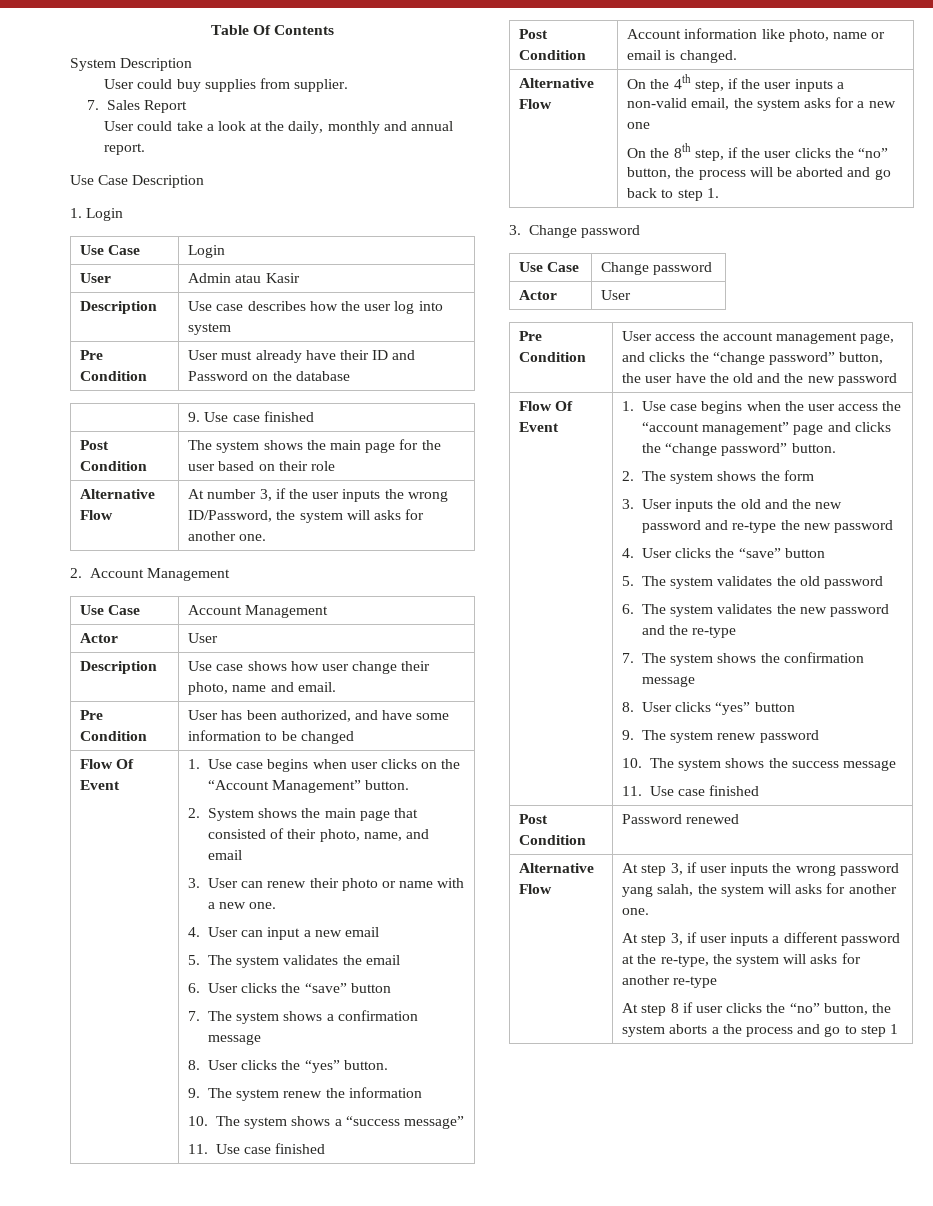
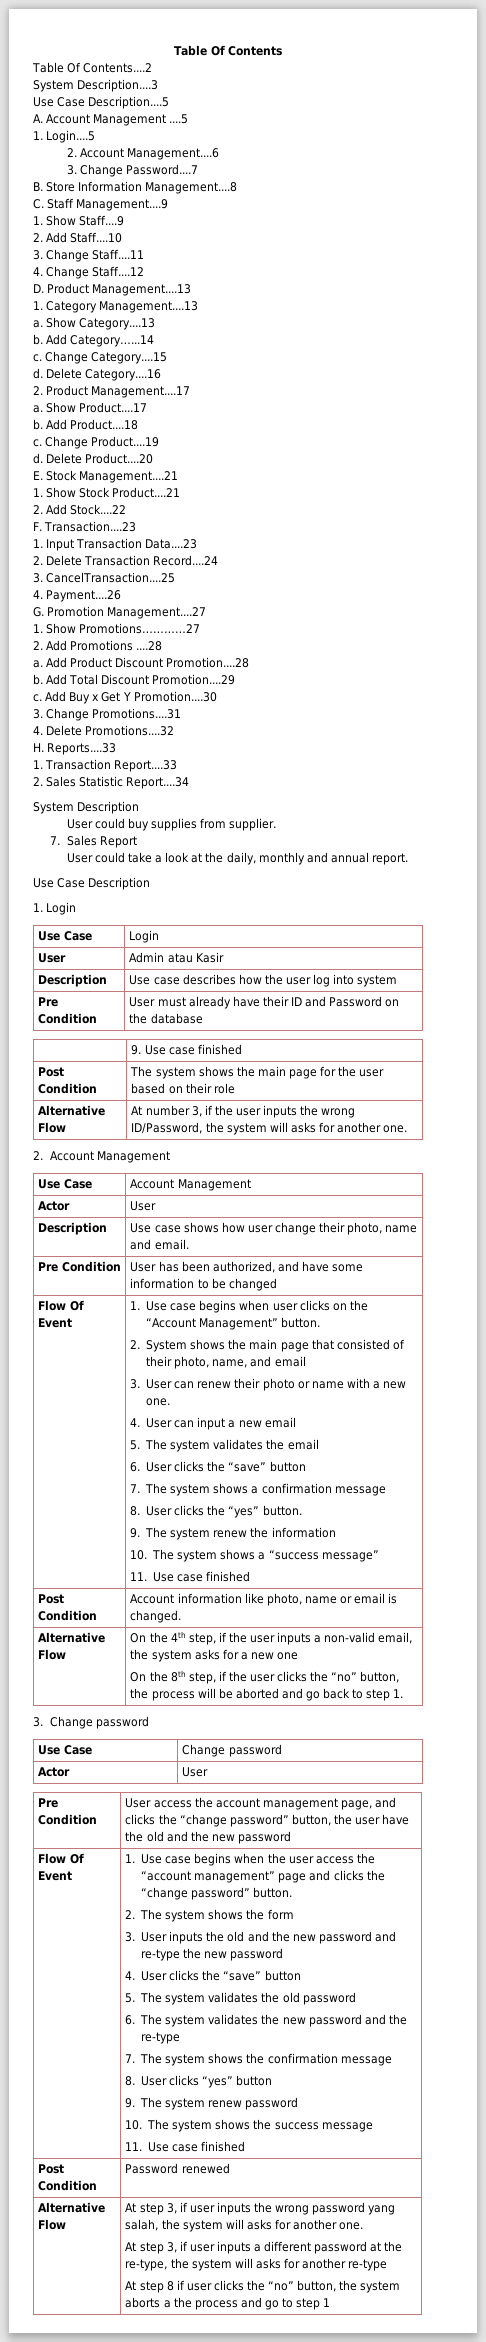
(335, 30) none -> [32,62,153,73] [33,79,159,92] [33,96,170,109] [33,114,189,126] [33,130,96,143] [66,148,220,160] [66,164,199,177] [33,181,238,194] [33,198,169,211] [33,215,125,226] [33,232,123,243] [33,249,145,262] [33,266,145,279] [33,283,192,296] [33,301,199,313] [33,317,156,330] [33,334,155,347] [33,351,168,364] [33,368,162,381] [33,385,191,398] [33,402,148,413] [33,419,139,430] [33,436,160,449] [33,453,154,464] [33,470,179,483] [33,487,181,498] [33,504,127,515] [33,521,137,532] [33,538,198,551] [33,555,219,566] [33,572,176,583] [33,590,122,602] [33,606,207,619] [33,623,201,634] [33,640,163,651] [33,657,250,668] [33,674,236,685] [33,691,217,704] [33,708,182,721] [33,725,175,736] [33,743,117,755] [33,759,178,772] [33,776,190,789] // Table Of Contents....2 // System Description....3 // Use Case Description....5 // A. Account Management ....5 // 1. Login....5 // 2. Account Management....6 // 3. Change Password....7 // B. Store Information Management....8 // C. Staff Management....9 // 1. Show Staff....9 // 2. Add Staff....10 // 3. Change Staff....11 // 4. Change Staff....12 // D. Product Management....13 // 1. Category Management....13 // a. Show Category....13 // b. Add Category…...14 // c. Change Category....15 // d. Delete Category....16 // 2. Product Management....17 // a. Show Product....17 // b. Add Product....18 // c. Change Product....19 // d. Delete Product....20 // E. Stock Management....21 // 1. Show Stock Product....21 // 2. Add Stock....22 // F. Transaction....23 // 1. Input Transaction Data....23 // 2. Delete Transaction Record....24 // 3. CancelTransaction....25 // 4. Payment....26 // G. Promotion Management....27 // 1. Show Promotions…………27 // 2. Add Promotions ....28 // a. Add Product Discount Promotion....28 // b. Add Total Discount Promotion....29 // c. Add Buy x Get Y Promotion....30 // 3. Change Promotions....31 // 4. Delete Promotions....32 // H. Reports....33 // 1. Transaction Report....33 // 2. Sales Statistic Report....34

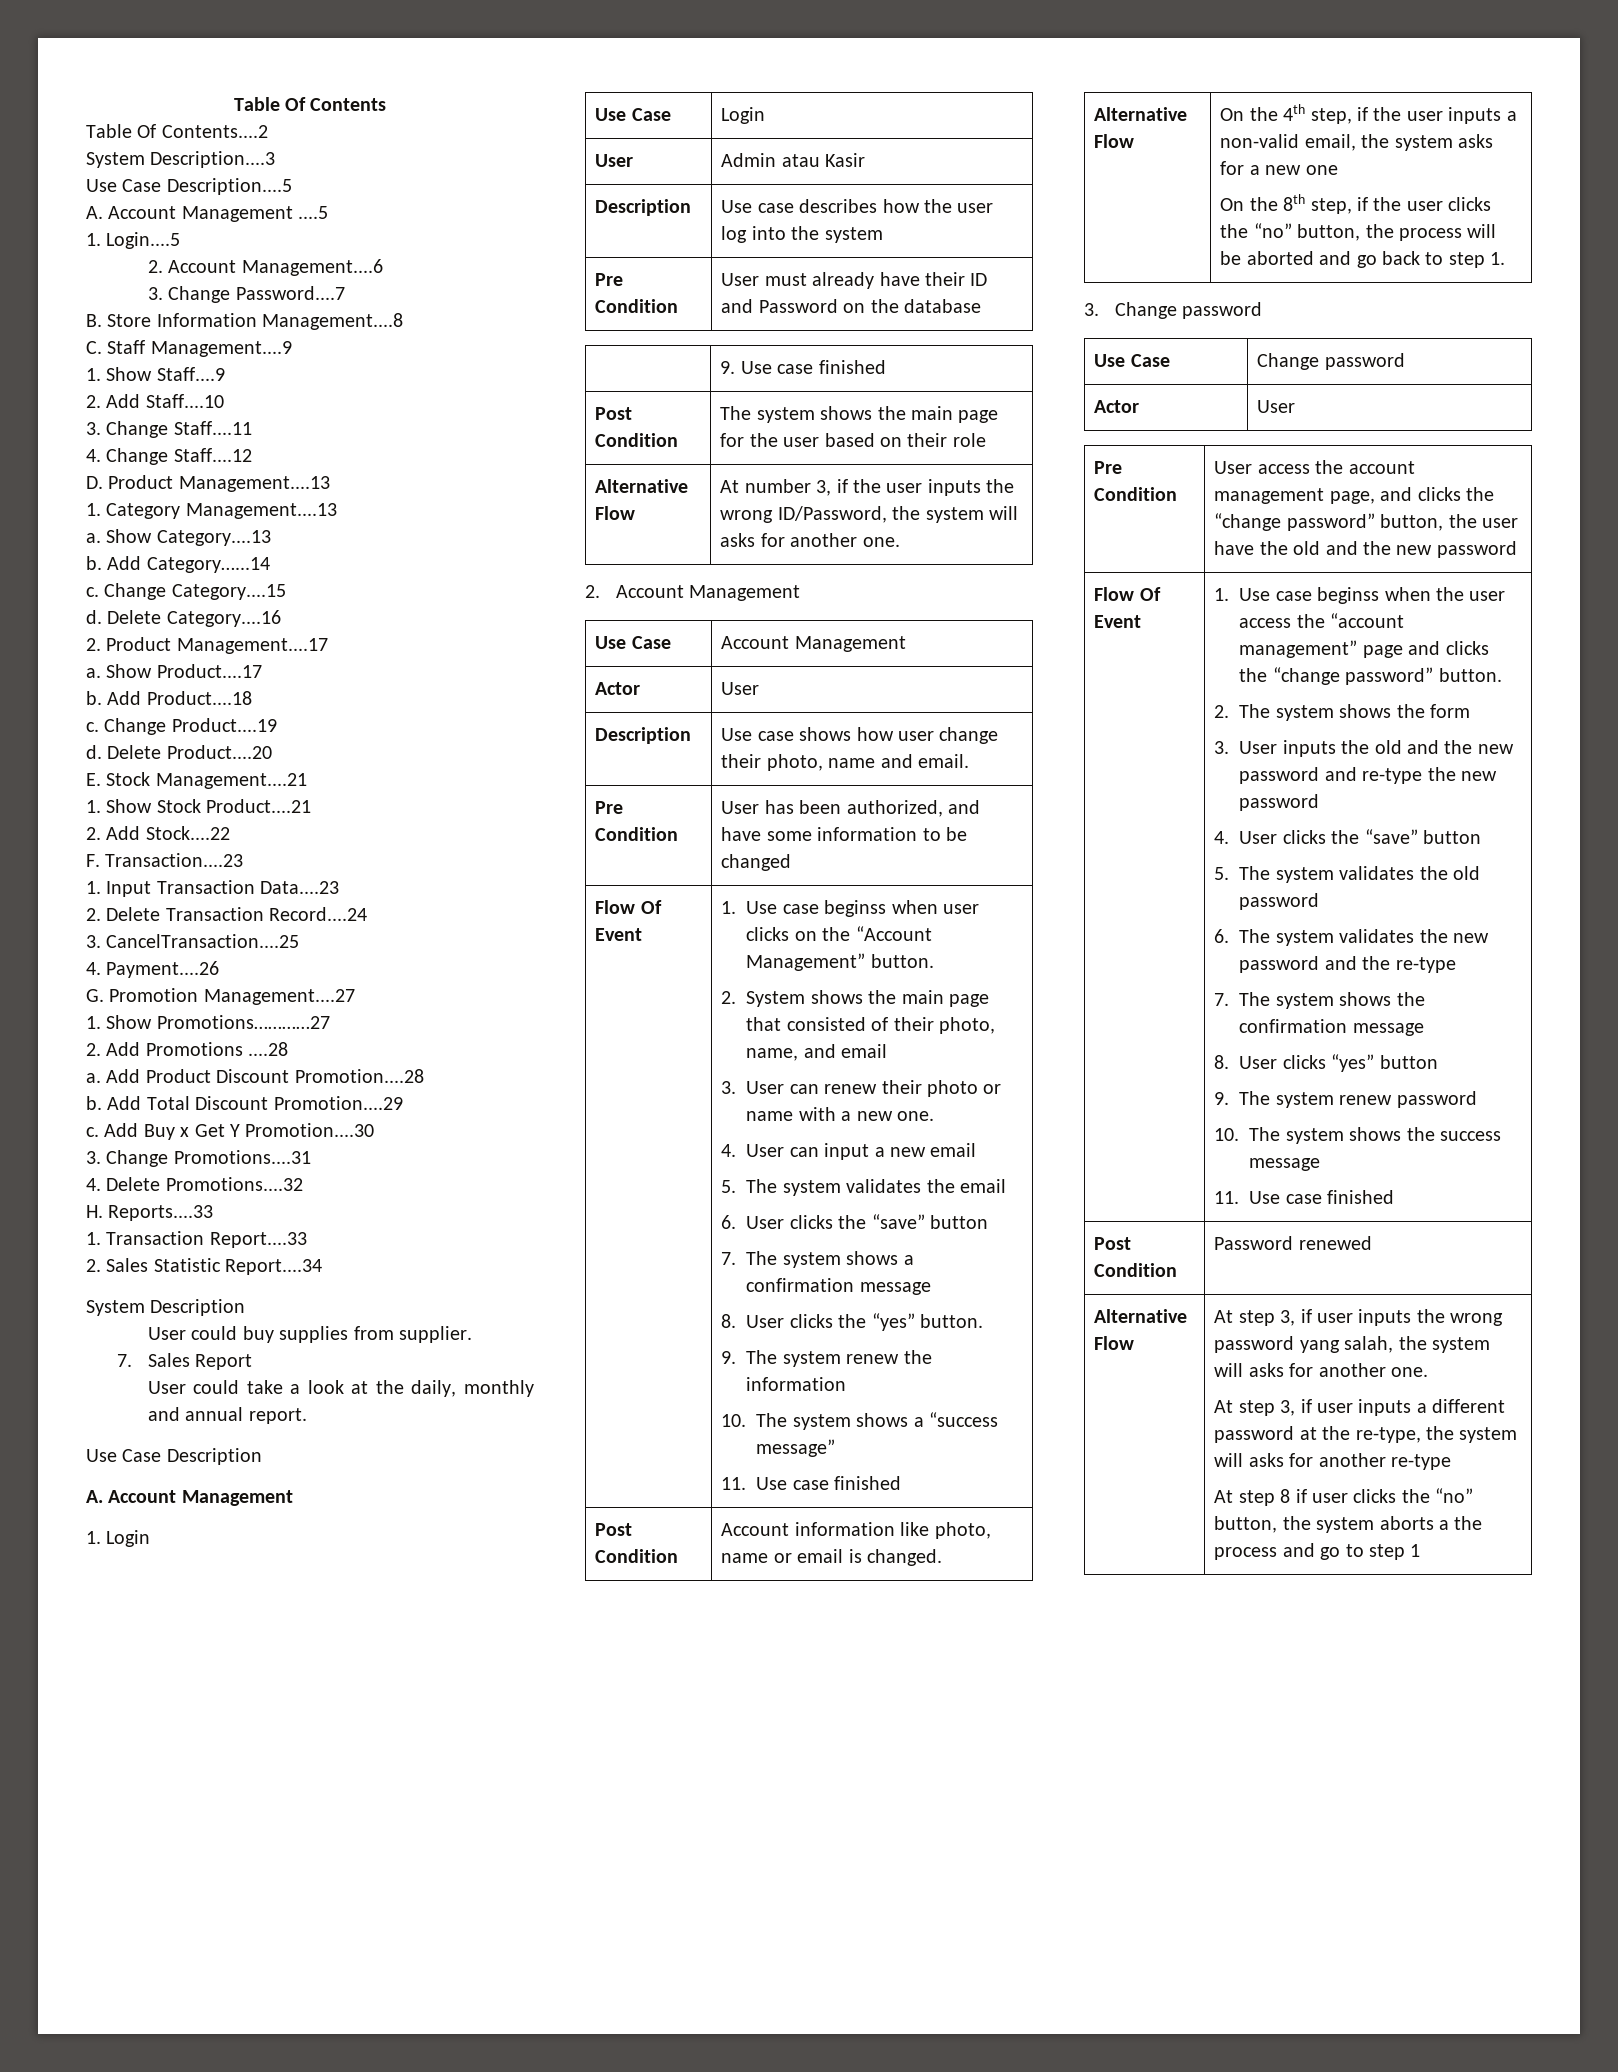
(151, 883) none -> [86,1490,293,1506] // A. Account Management
(355, 979) none -> [791,226,820,240] the
[199,1300,237,1313] begins -> [824,900,887,917] beginss
[194,1853,232,1866] begins -> [1317,587,1380,604] beginss

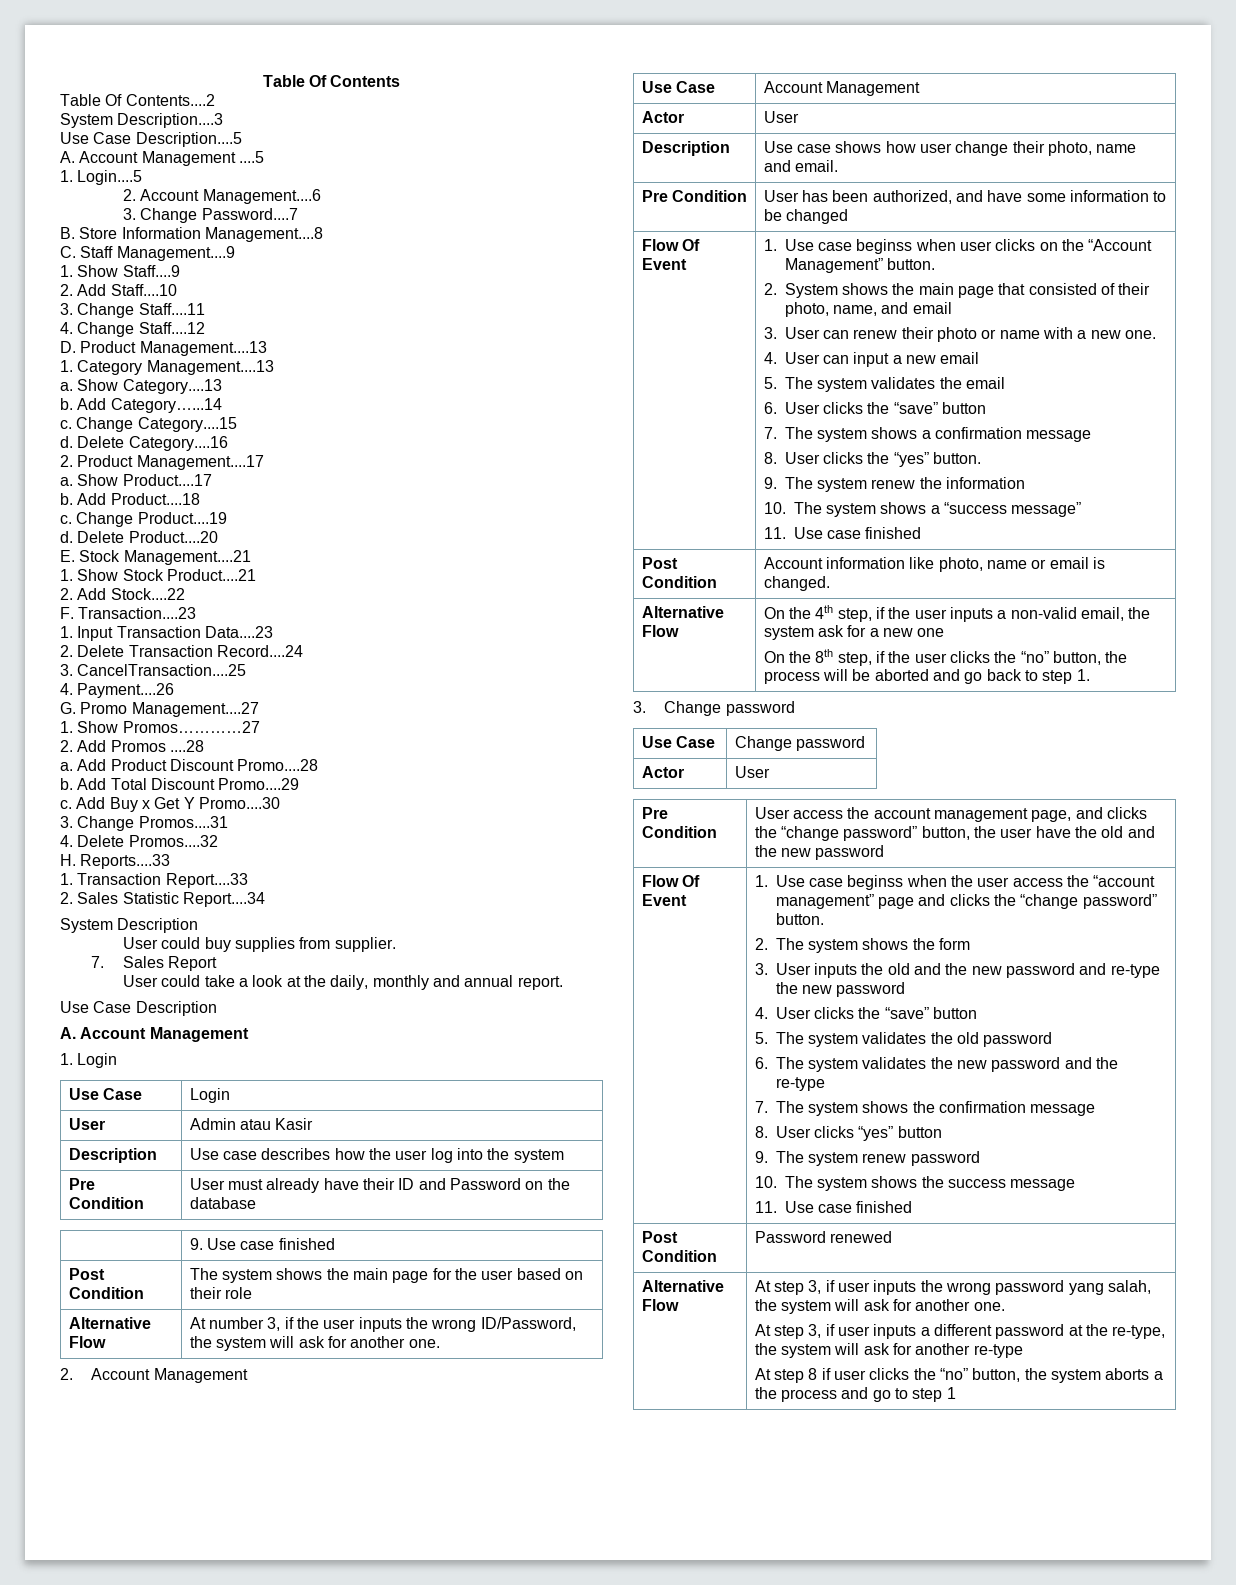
[109,988,199,1002] Promotion -> [80,702,128,714] Promo
[156,1015,330,1029] [86,1042,243,1056] Promotions…………27 // 2. Add Promotions -> [122,721,260,733] [60,740,166,752] Promos…………27 // 2. Add Promos
[294,1069,424,1083] Promotion....28 -> [237,759,319,771] Promo....28
[273,1096,403,1110] Promotion....29 -> [218,778,300,790] Promo....29
[245,1123,375,1137] [86,1150,311,1167] Promotion....30 // 3. Change Promotions....31 -> [198,797,280,809] [60,816,228,831] Promo....30 // 3. Change Promos....31
[165,1177,303,1191] Promotions....32 -> [128,835,218,847] Promos....32
[720,533,756,547] asks -> [298,1336,325,1348] ask
[1458,134,1494,148] asks -> [818,625,845,637] ask
[1248,1363,1284,1377] asks -> [863,1299,890,1311] ask
[1248,1453,1284,1467] asks -> [863,1343,890,1355] ask

